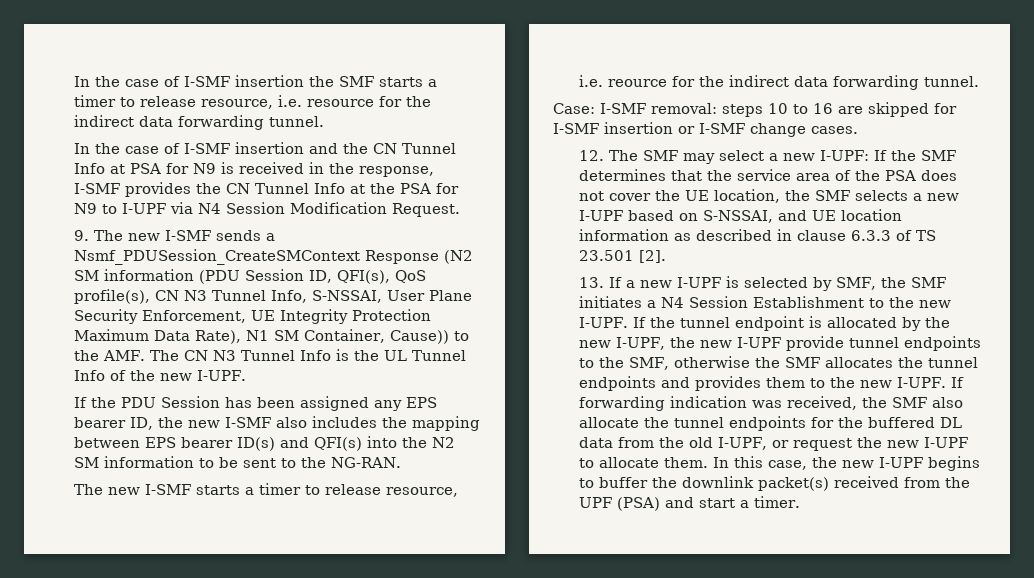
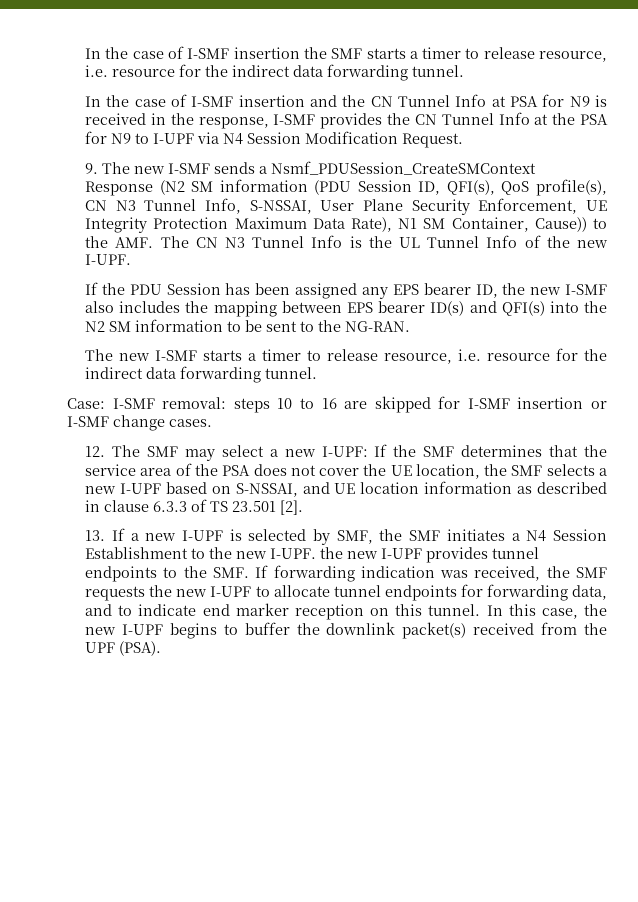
[608,79,668,87] reource -> [487,353,551,361] resource
[633,316,951,331] [579,336,845,351] If the tunnel endpoint is allocated by the new I-UPF, the new I-UPF provide -> [320,547,489,563] the new I-UPF provides
[629,356,979,370] [579,376,947,391] SMF, otherwise the SMF allocates the tunnel endpoints and provides them to the new I-UPF. -> [213,567,250,578] SMF.
[932,397,964,408] [579,416,963,431] [579,437,853,451] also allocate the tunnel endpoints for the buffered DL data from the old I-UPF, or request -> [85,586,146,601] requests
[664,457,709,468] them. -> [333,584,607,601] [85,603,481,620] tunnel endpoints for forwarding data, and to indicate end marker reception on this tunnel.
[617,496,801,511] (PSA) and start a timer. -> [119,641,162,656] (PSA).

